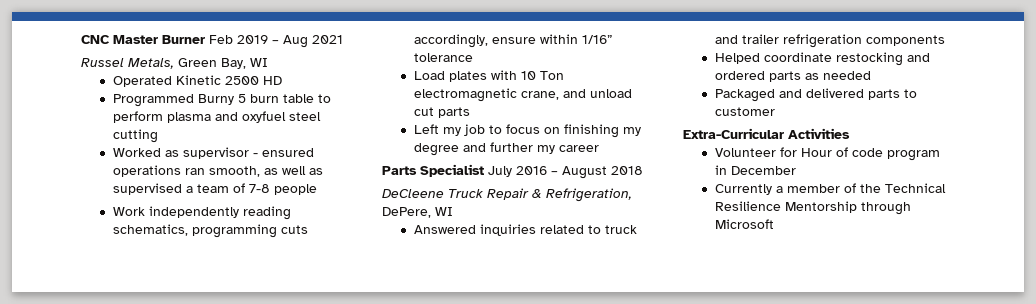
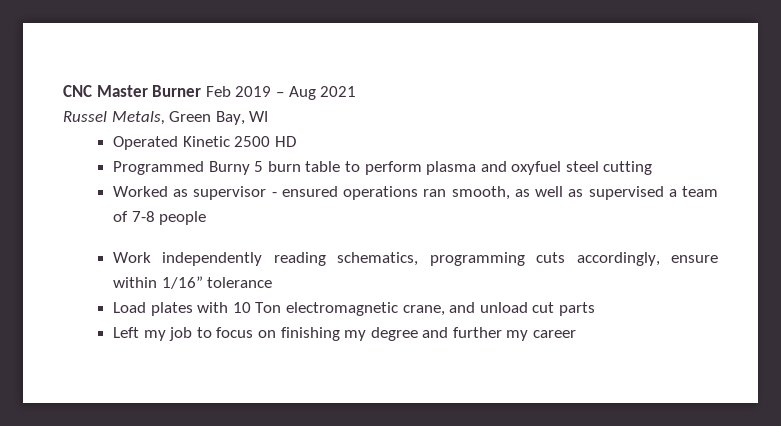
[382,164,643,179] [382,188,632,202] [382,207,453,218] [413,224,637,236] [714,34,945,48] [714,52,930,66] [714,71,871,82] [714,88,917,102] [714,107,775,116] [683,128,850,139] [714,147,940,161] [714,165,796,175] [714,183,946,195] [714,201,911,215] [714,219,774,229] // Parts Specialist July 2016 – August 2018 // DeCleene Truck Repair & Refrigeration, DePere, WI // Answered inquiries related to truck and trailer refrigeration components // Helped coordinate restocking and ordered parts as needed // Packaged and delivered parts to customer // Extra-Curricular Activities // Volunteer for Hour of code program in December // Currently a member of the Technical Resilience Mentorship through Microsoft -> (577, 334) none

